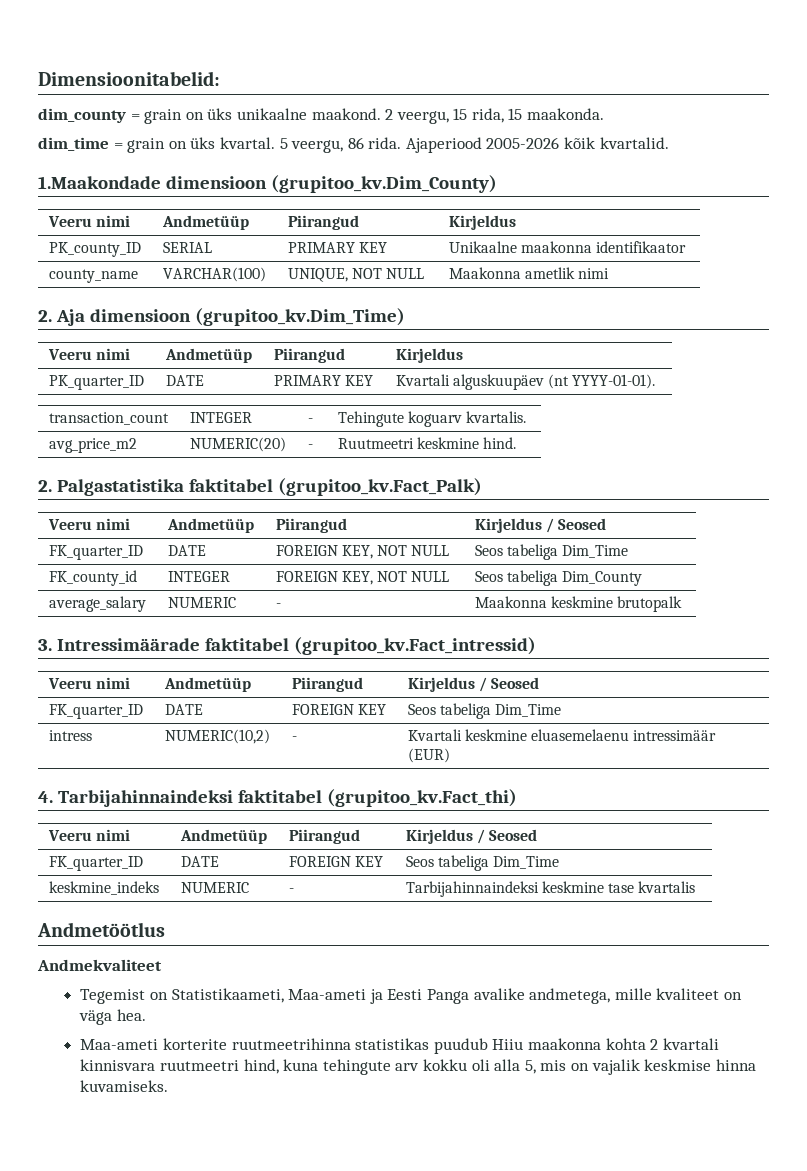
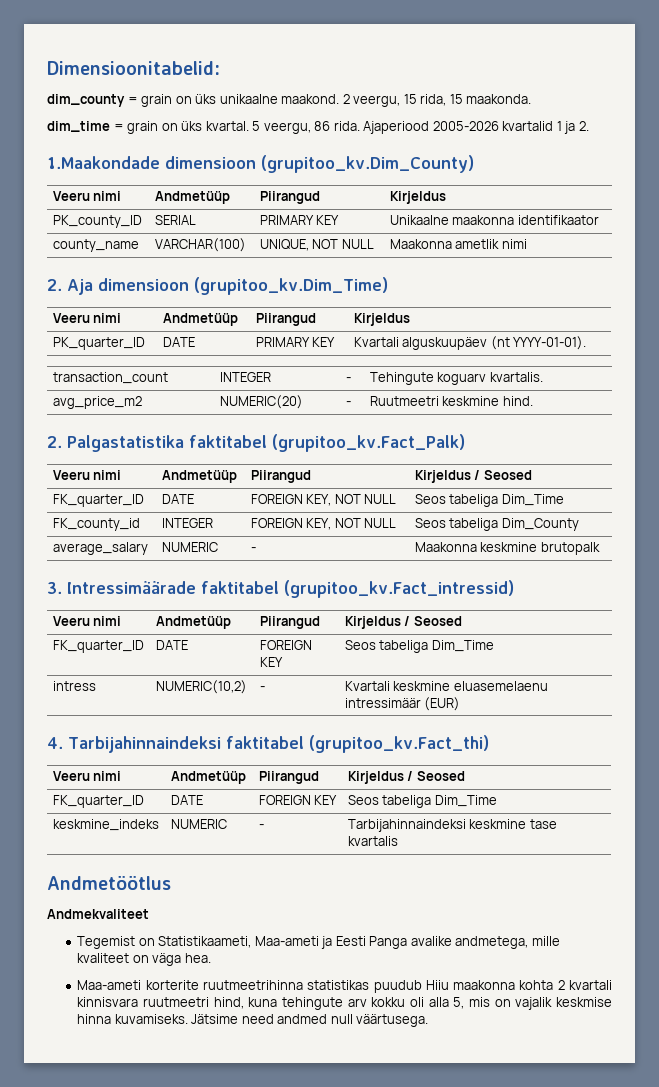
[564,137,669,149] kõik kvartalid. -> [502,121,589,134] kvartalid 1 ja 2.
(169, 1086) none -> [191,1014,429,1027] Jätsime need andmed null väärtusega.

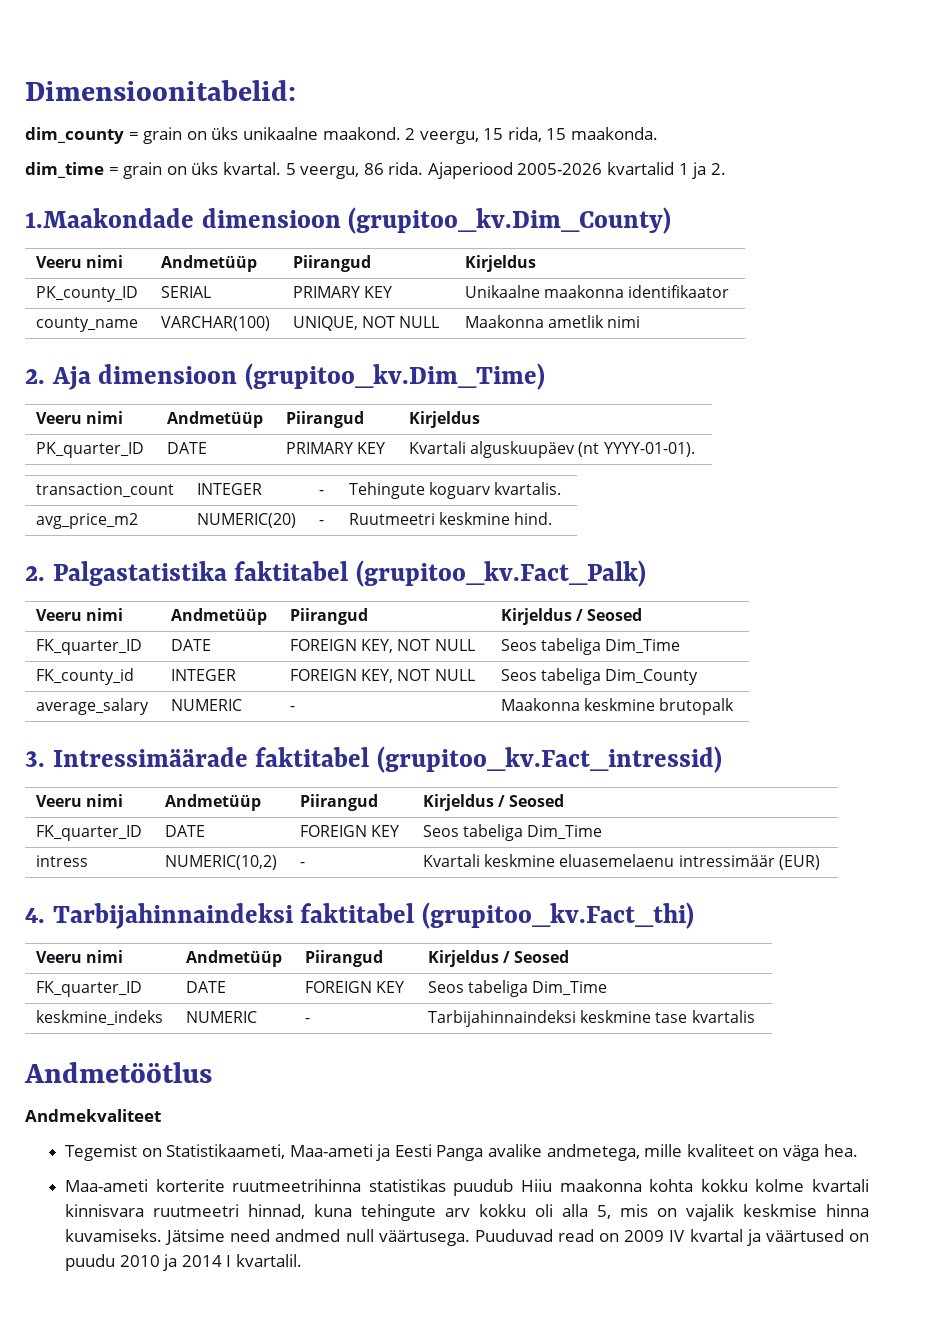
[557,980,565,990] 2 -> [700,1179,805,1192] kokku kolme
[213,997,244,1009] hind, -> [247,1204,305,1219] hinnad,
(429, 1020) none -> [474,1229,870,1246] [64,1254,302,1271] Puuduvad read on 2009 IV kvartal ja väärtused on puudu 2010 ja 2014 I kvartalil.

